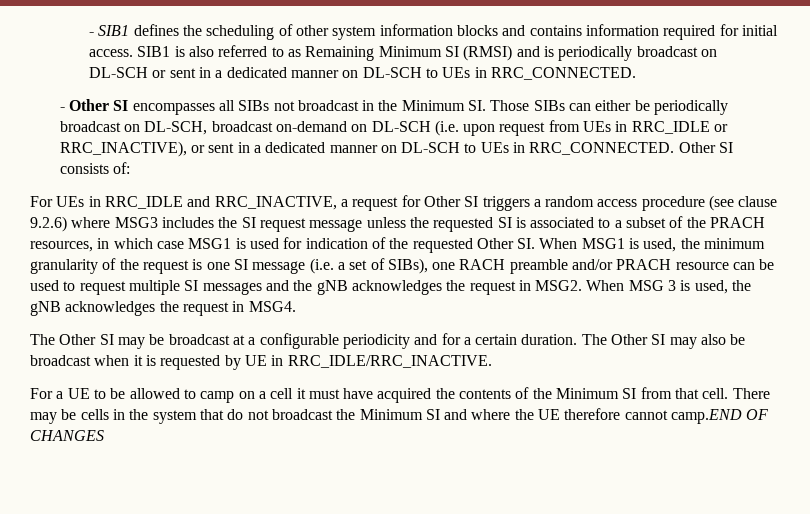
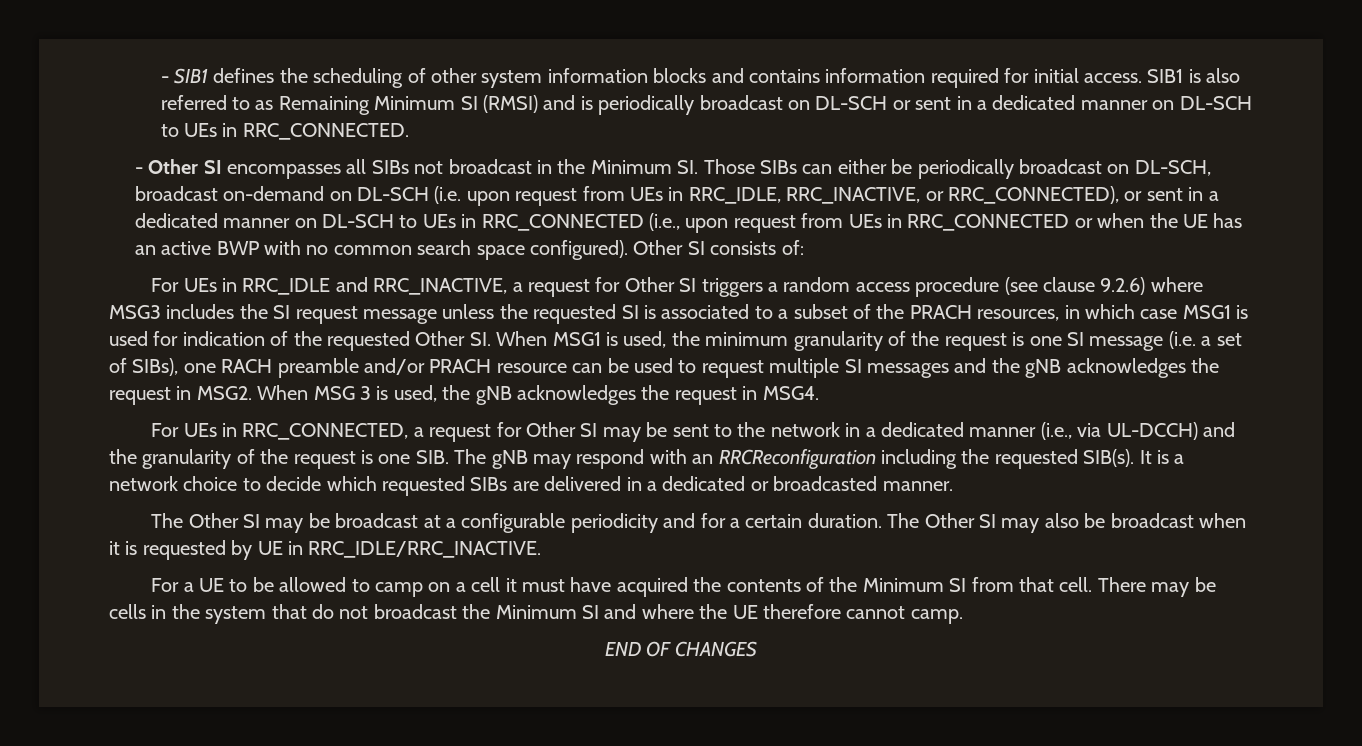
[631,121,729,134] [59,141,187,157] RRC_IDLE or RRC_INACTIVE), -> [688,186,1119,204] RRC_IDLE, RRC_INACTIVE, or RRC_CONNECTED),
[529,142,675,155] RRC_CONNECTED. -> [481,213,1243,233] [134,240,628,260] RRC_CONNECTED (i.e., upon request from UEs in RRC_CONNECTED or when the UE has an active BWP with no common search space configured).
(296, 306) none -> [151,422,1236,442] [109,449,1185,470] [109,476,953,496] // For UEs in RRC_CONNECTED, a request for Other SI may be sent to the network in a dedicated manner (i.e., via UL-DCCH) and the granularity of the request is one SIB. The gNB may respond with an RRCReconfiguration including the requested SIB(s). It is a network choice to decide which requested SIBs are delivered in a dedicated or broadcasted manner.
[671,409,743,424] camp.END -> [910,609,963,624] [604,642,641,656] camp. // END

